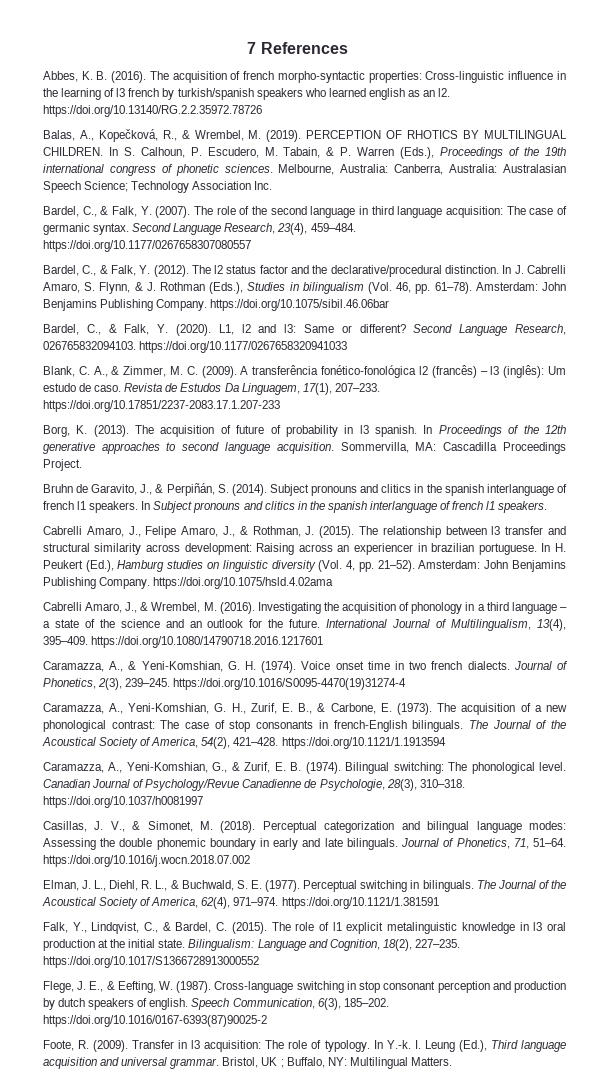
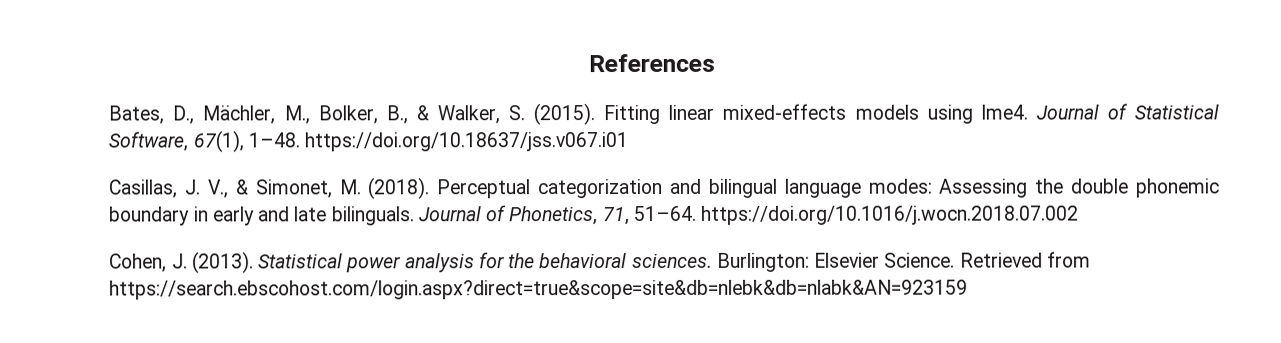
[247,42,257,54] 7 -> (588, 63) none
[42,71,567,83] [42,88,451,100] [42,105,262,117] [42,129,567,142] [42,147,567,159] [42,164,566,176] [42,181,273,193] [42,206,568,218] [42,223,356,235] [42,240,251,252] [42,265,566,277] [42,282,567,294] [42,299,390,311] [42,324,566,336] [42,341,348,353] [42,365,567,378] [42,383,380,395] [42,400,280,412] [42,425,567,437] [42,442,566,454] [42,459,82,471] [42,483,567,496] [42,501,548,513] [42,526,566,538] [42,543,566,555] [42,560,566,572] [42,577,334,589] [42,602,567,614] [42,619,566,631] [42,636,324,648] [42,661,569,673] [42,678,407,690] [42,703,568,715] [42,720,567,732] [41,737,446,749] [42,762,567,774] [42,779,465,791] [42,796,203,808] Abbes, K. B. (2016). The acquisition of french morpho-syntactic properties: Cross-linguistic influence in the learning of l3 french by turkish/spanish speakers who learned english as an l2. https://doi.org/10.13140/RG.2.2.35972.78726 // Balas, A., Kopečková, R., & Wrembel, M. (2019). PERCEPTION OF RHOTICS BY MULTILINGUAL CHILDREN. In S. Calhoun, P. Escudero, M. Tabain, & P. Warren (Eds.), Proceedings of the 19th international congress of phonetic sciences. Melbourne, Australia: Canberra, Australia: Australasian Speech Science; Technology Association Inc. // Bardel, C., & Falk, Y. (2007). The role of the second language in third language acquisition: The case of germanic syntax. Second Language Research, 23(4), 459–484. https://doi.org/10.1177/0267658307080557 // Bardel, C., & Falk, Y. (2012). The l2 status factor and the declarative/procedural distinction. In J. Cabrelli Amaro, S. Flynn, & J. Rothman (Eds.), Studies in bilingualism (Vol. 46, pp. 61–78). Amsterdam: John Benjamins Publishing Company. https://doi.org/10.1075/sibil.46.06bar // Bardel, C., & Falk, Y. (2020). L1, l2 and l3: Same or different? Second Language Research, 026765832094103. https://doi.org/10.1177/0267658320941033 // Blank, C. A., & Zimmer, M. C. (2009). A transferência fonético-fonológica l2 (francês) – l3 (inglês): Um estudo de caso. Revista de Estudos Da Linguagem, 17(1), 207–233. https://doi.org/10.17851/2237-2083.17.1.207-233 // Borg, K. (2013). The acquisition of future of probability in l3 spanish. In Proceedings of the 12th generative approaches to second language acquisition. Sommervilla, MA: Cascadilla Proceedings Project. // Bruhn de Garavito, J., & Perpiñán, S. (2014). Subject pronouns and clitics in the spanish interlanguage of french l1 speakers. In Subject pronouns and clitics in the spanish interlanguage of french l1 speakers. // Cabrelli Amaro, J., Felipe Amaro, J., & Rothman, J. (2015). The relationship between l3 transfer and structural similarity across development: Raising across an experiencer in brazilian portuguese. In H. Peukert (Ed.), Hamburg studies on linguistic diversity (Vol. 4, pp. 21–52). Amsterdam: John Benjamins Publishing Company. https://doi.org/10.1075/hsld.4.02ama // Cabrelli Amaro, J., & Wrembel, M. (2016). Investigating the acquisition of phonology in a third language – a state of the science and an outlook for the future. International Journal of Multilingualism, 13(4), 395–409. https://doi.org/10.1080/14790718.2016.1217601 // Caramazza, A., & Yeni-Komshian, G. H. (1974). Voice onset time in two french dialects. Journal of Phonetics, 2(3), 239–245. https://doi.org/10.1016/S0095-4470(19)31274-4 // Caramazza, A., Yeni‐Komshian, G. H., Zurif, E. B., & Carbone, E. (1973). The acquisition of a new phonological contrast: The case of stop consonants in french‐English bilinguals. The Journal of the Acoustical Society of America, 54(2), 421–428. https://doi.org/10.1121/1.1913594 // Caramazza, A., Yeni-Komshian, G., & Zurif, E. B. (1974). Bilingual switching: The phonological level. Canadian Journal of Psychology/Revue Canadienne de Psychologie, 28(3), 310–318. https://doi.org/10.1037/h0081997 -> [108,103,1219,126] [108,130,629,153] Bates, D., Mächler, M., Bolker, B., & Walker, S. (2015). Fitting linear mixed-effects models using lme4. Journal of Statistical Software, 67(1), 1–48. https://doi.org/10.18637/jss.v067.i01
[42,880,567,892] [41,897,439,909] [42,922,567,934] [42,939,460,951] [42,956,259,968] [42,981,567,993] [42,998,389,1010] [42,1015,267,1027] [42,1040,566,1052] [42,1057,452,1069] Elman, J. L., Diehl, R. L., & Buchwald, S. E. (1977). Perceptual switching in bilinguals. The Journal of the Acoustical Society of America, 62(4), 971–974. https://doi.org/10.1121/1.381591 // Falk, Y., Lindqvist, C., & Bardel, C. (2015). The role of l1 explicit metalinguistic knowledge in l3 oral production at the initial state. Bilingualism: Language and Cognition, 18(2), 227–235. https://doi.org/10.1017/S1366728913000552 // Flege, J. E., & Eefting, W. (1987). Cross-language switching in stop consonant perception and production by dutch speakers of english. Speech Communication, 6(3), 185–202. https://doi.org/10.1016/0167-6393(87)90025-2 // Foote, R. (2009). Transfer in l3 acquisition: The role of typology. In Y.-k. I. Leung (Ed.), Third language acquisition and universal grammar. Bristol, UK ; Buffalo, NY: Multilingual Matters. -> [109,251,1091,274] [109,279,969,300] Cohen, J. (2013). Statistical power analysis for the behavioral sciences. Burlington: Elsevier Science. Retrieved from https://search.ebscohost.com/login.aspx?direct=true&scope=site&db=nlebk&db=nlabk&AN=923159

